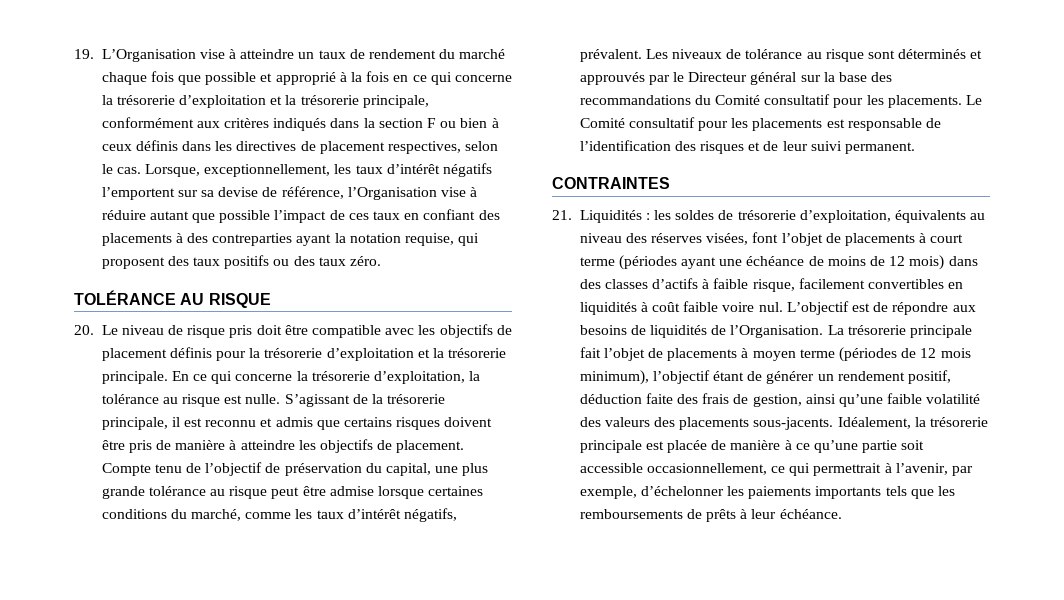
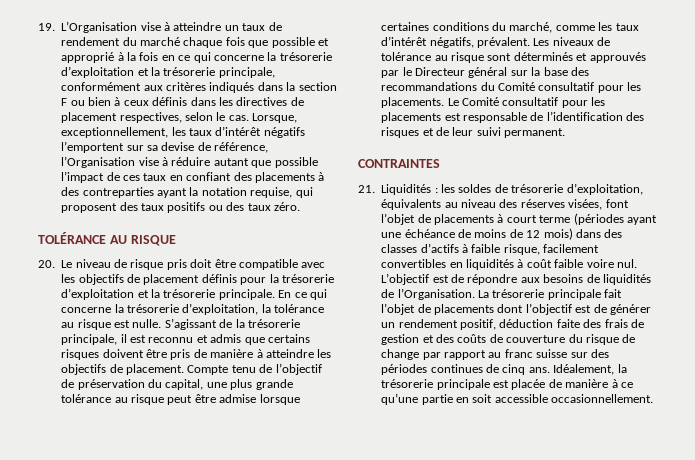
[741,347,971,362] [579,370,745,385] à moyen terme (périodes de 12 mois minimum), l’objectif étant -> [497,303,592,315] dont l’objectif est
[752,393,981,407] [579,417,834,430] gestion, ainsi qu’une faible volatilité des valeurs des placements sous-jacents. -> [381,334,636,345] [381,349,609,360] [381,364,550,375] gestion et des coûts de couverture du risque de change par rapport au franc suisse sur des périodes continues de cinq ans.
(898, 446) none -> [456,397,469,403] en
[646,463,974,476] [579,486,956,499] [579,509,842,522] occasionnellement, ce qui permettrait à l’avenir, par exemple, d’échelonner les paiements importants tels que les remboursements de prêts à leur échéance. -> [551,394,654,403] occasionnellement.

